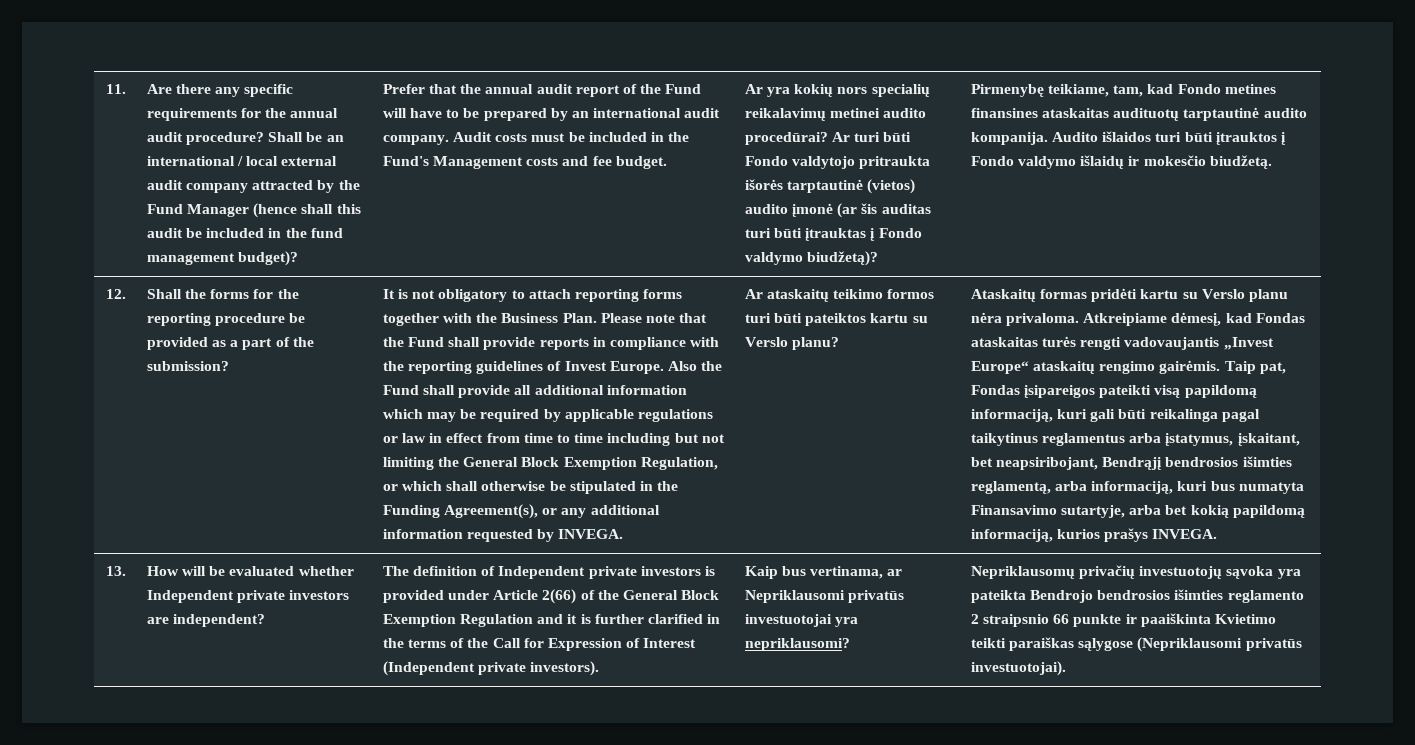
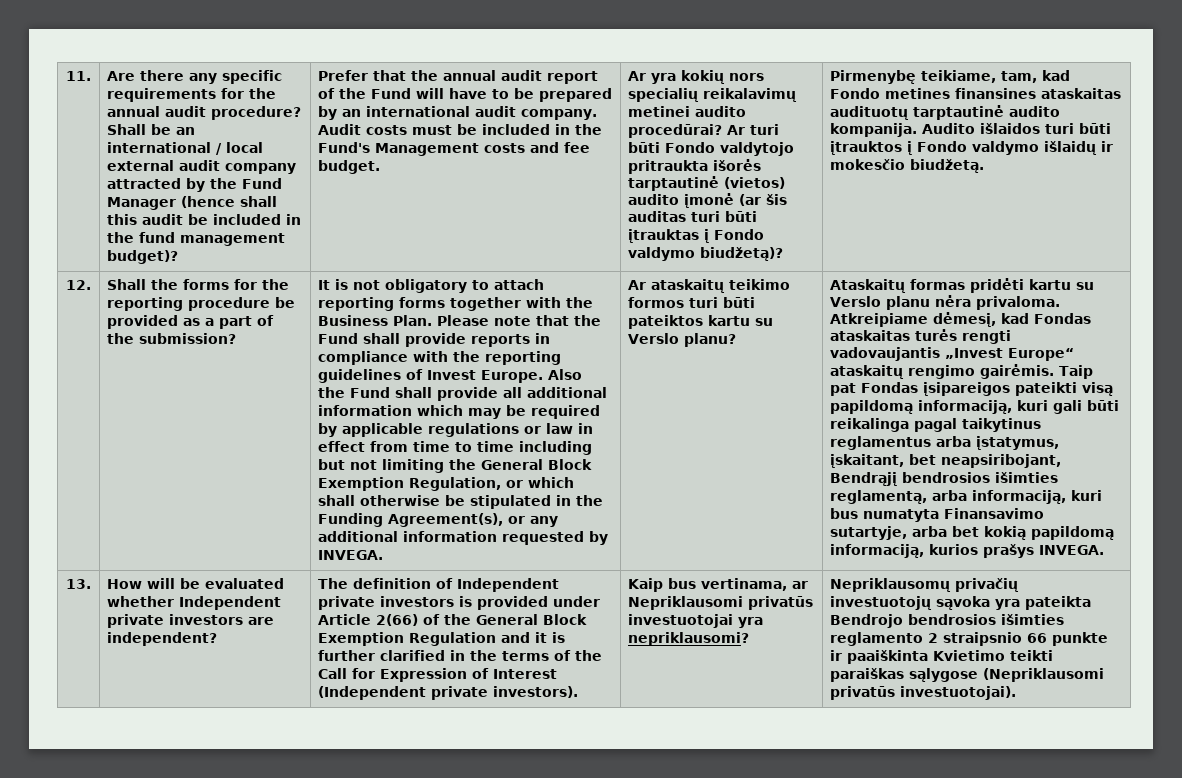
[1259,362,1286,374] pat, -> [830,383,857,396] pat

